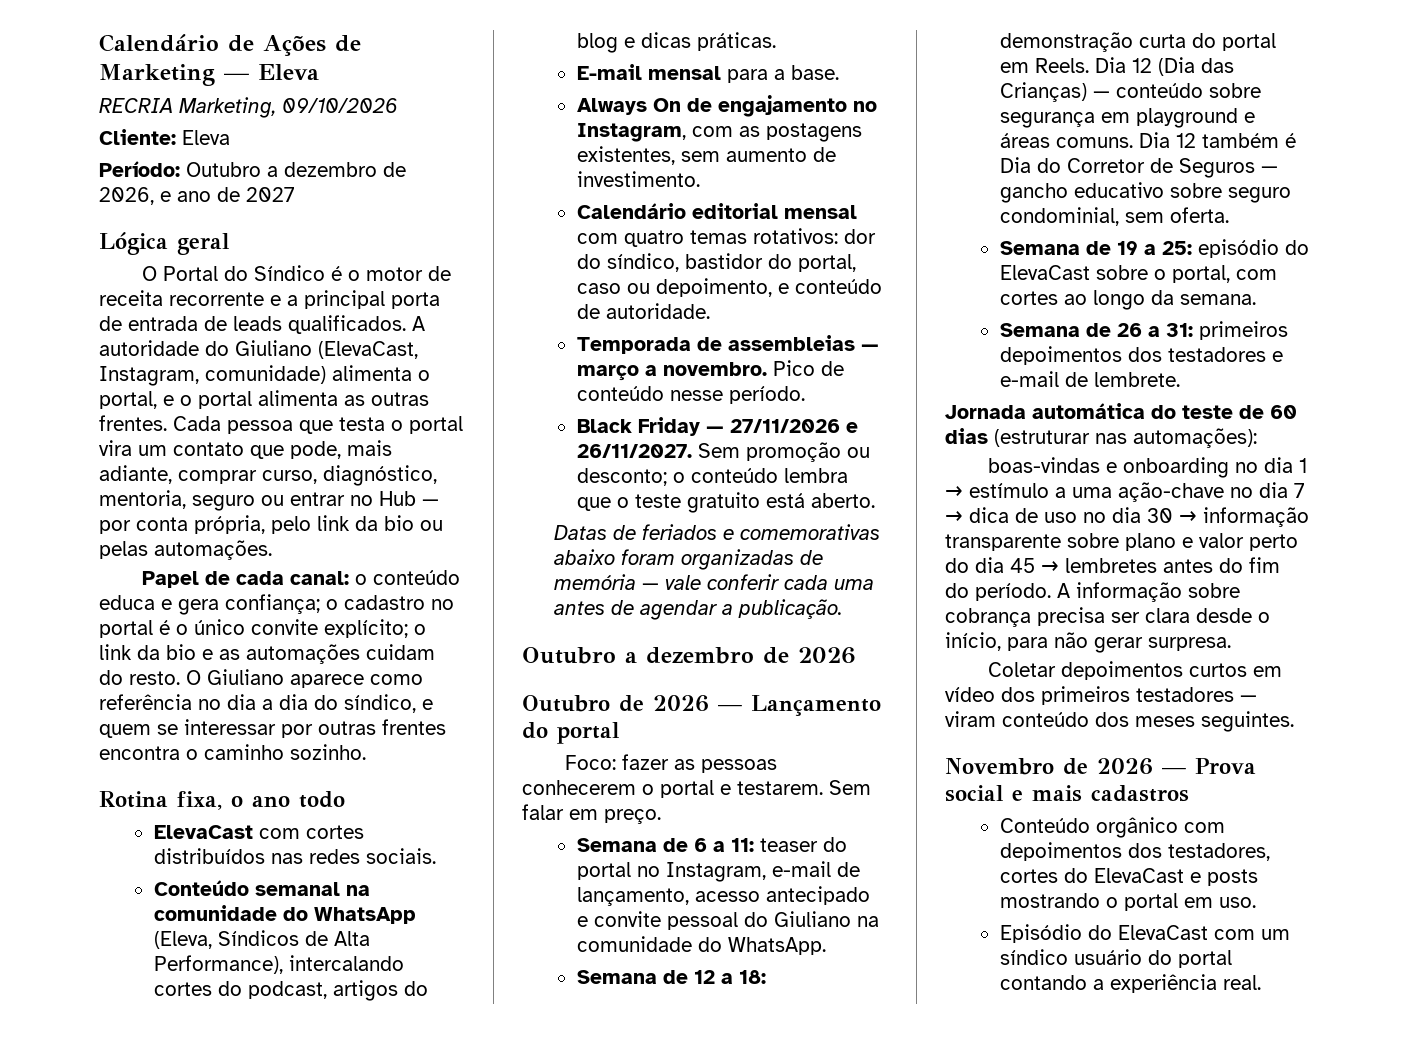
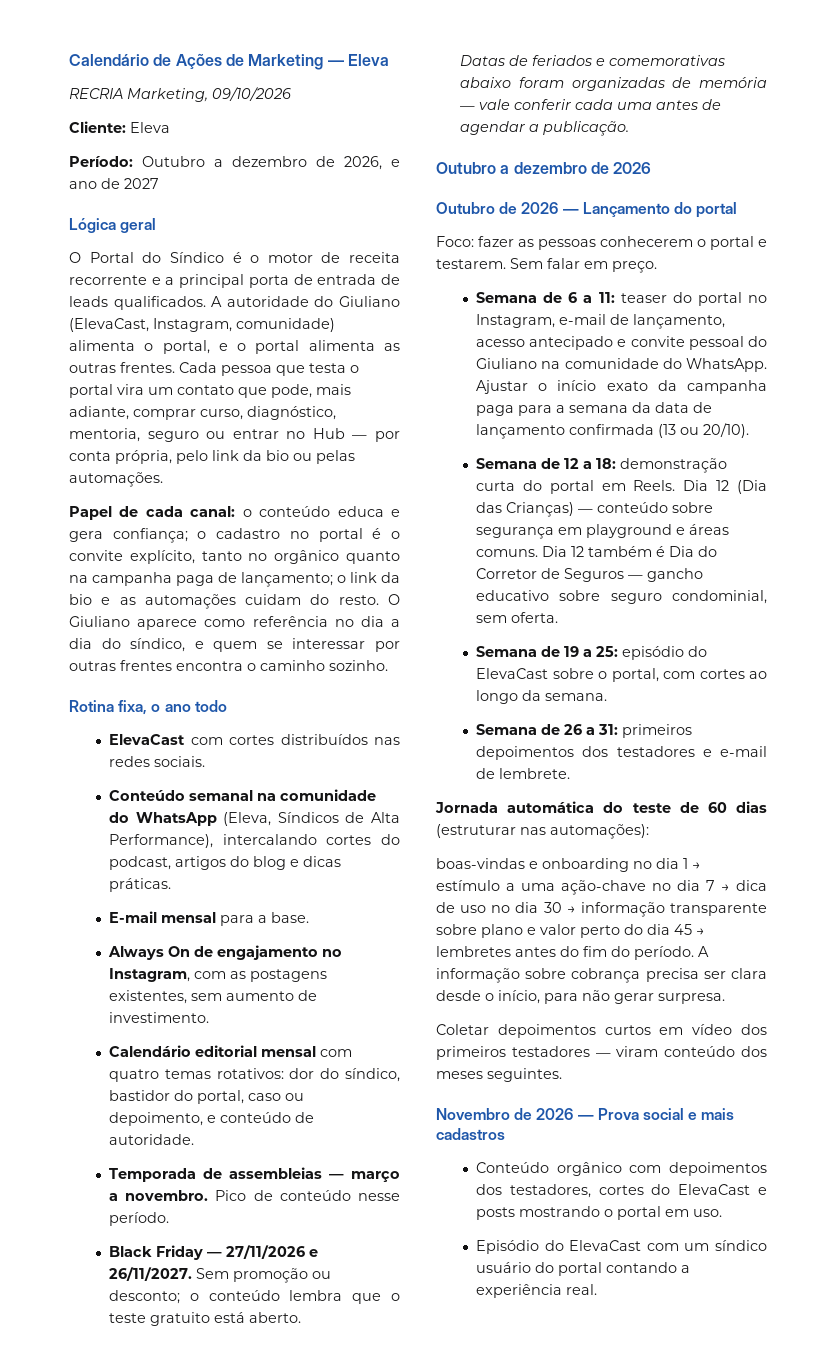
[194,619,408,638] único convite explícito; -> [69,550,401,564] [69,572,333,587] convite explícito, tanto no orgânico quanto na campanha paga de lançamento;
(826, 946) none -> [476,380,767,394] [476,402,713,416] [476,423,750,439] Ajustar o início exato da campanha paga para a semana da data de lançamento confirmada (13 ou 20/10).

